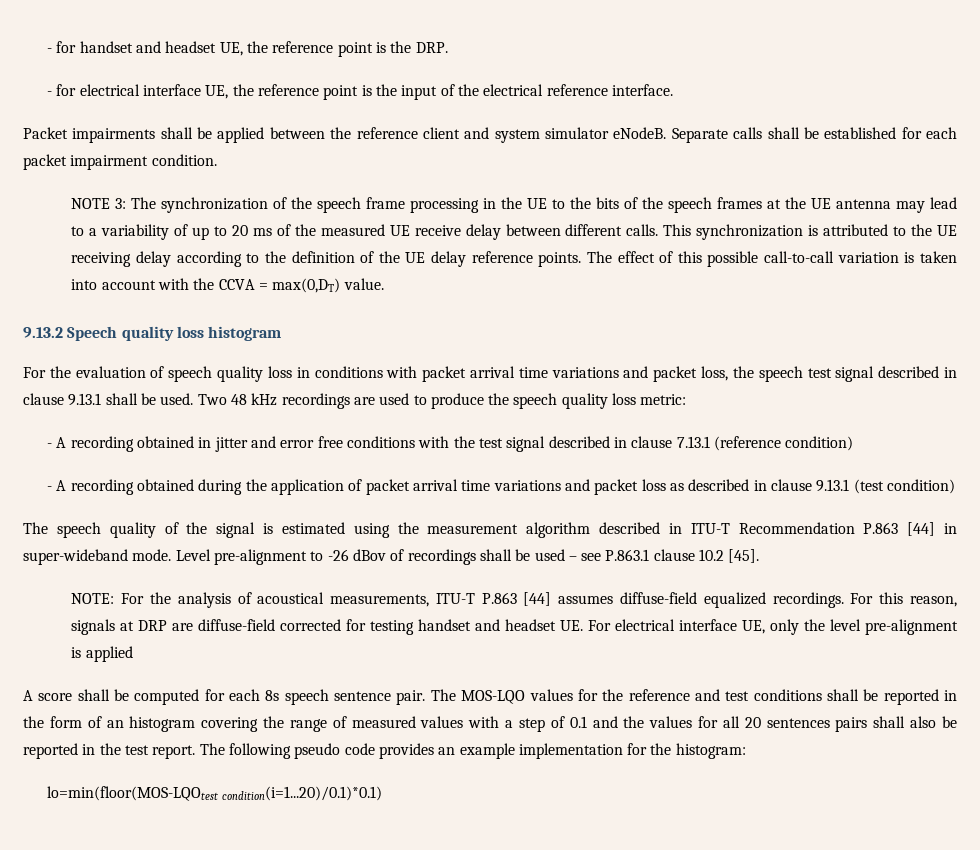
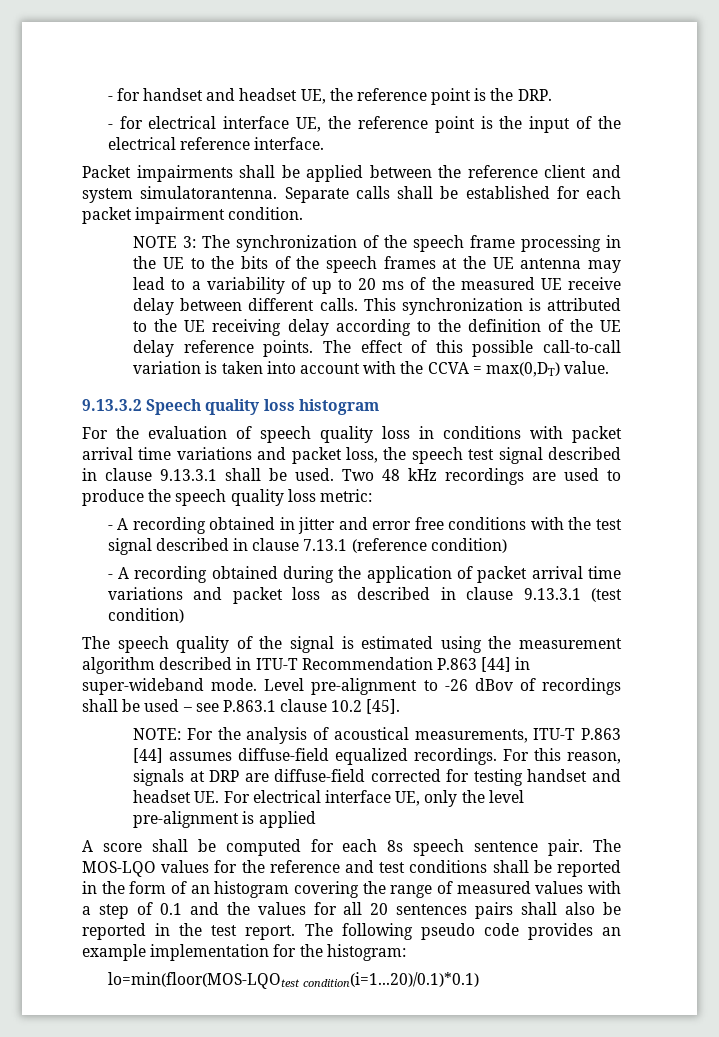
[545,127,667,139] simulator eNodeB. -> [140,186,278,199] simulatorantenna.
[23,327,63,338] 9.13.2 -> [82,399,142,411] 9.13.3.2
[68,393,102,406] 9.13.1 -> [160,469,217,481] 9.13.3.1
[816,479,850,492] 9.13.1 -> [523,588,581,600] 9.13.3.1

